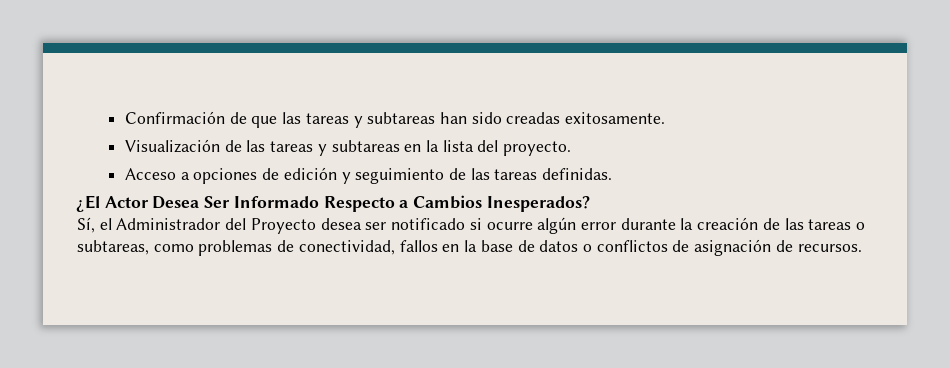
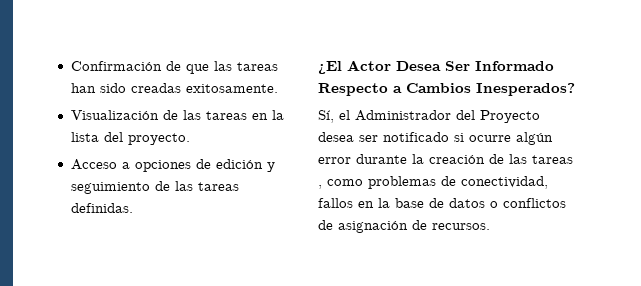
[353,112,436,128] y subtareas -> (279, 66) none
[317,140,400,156] y subtareas -> (248, 115) none
[856,222,866,230] [77,240,149,255] o subtareas, -> [318,185,322,189] ,

